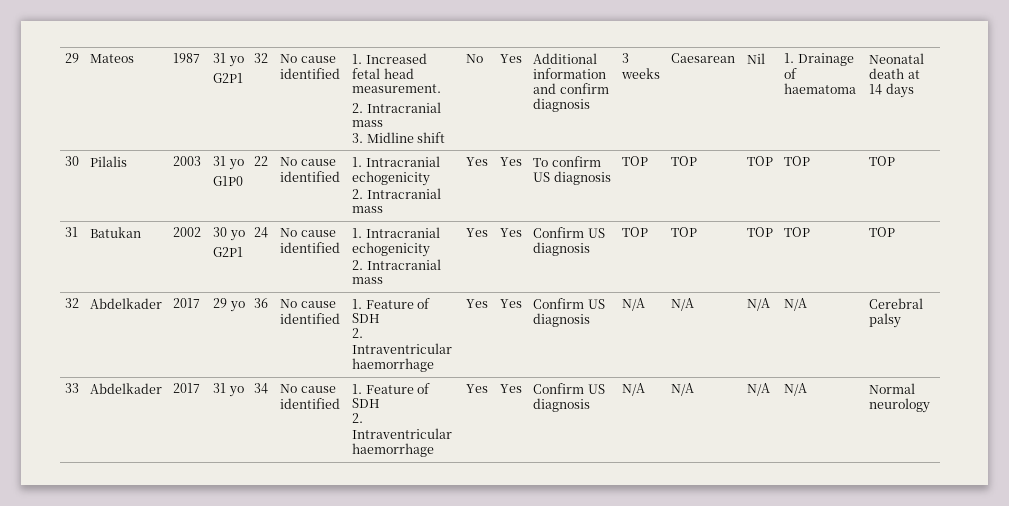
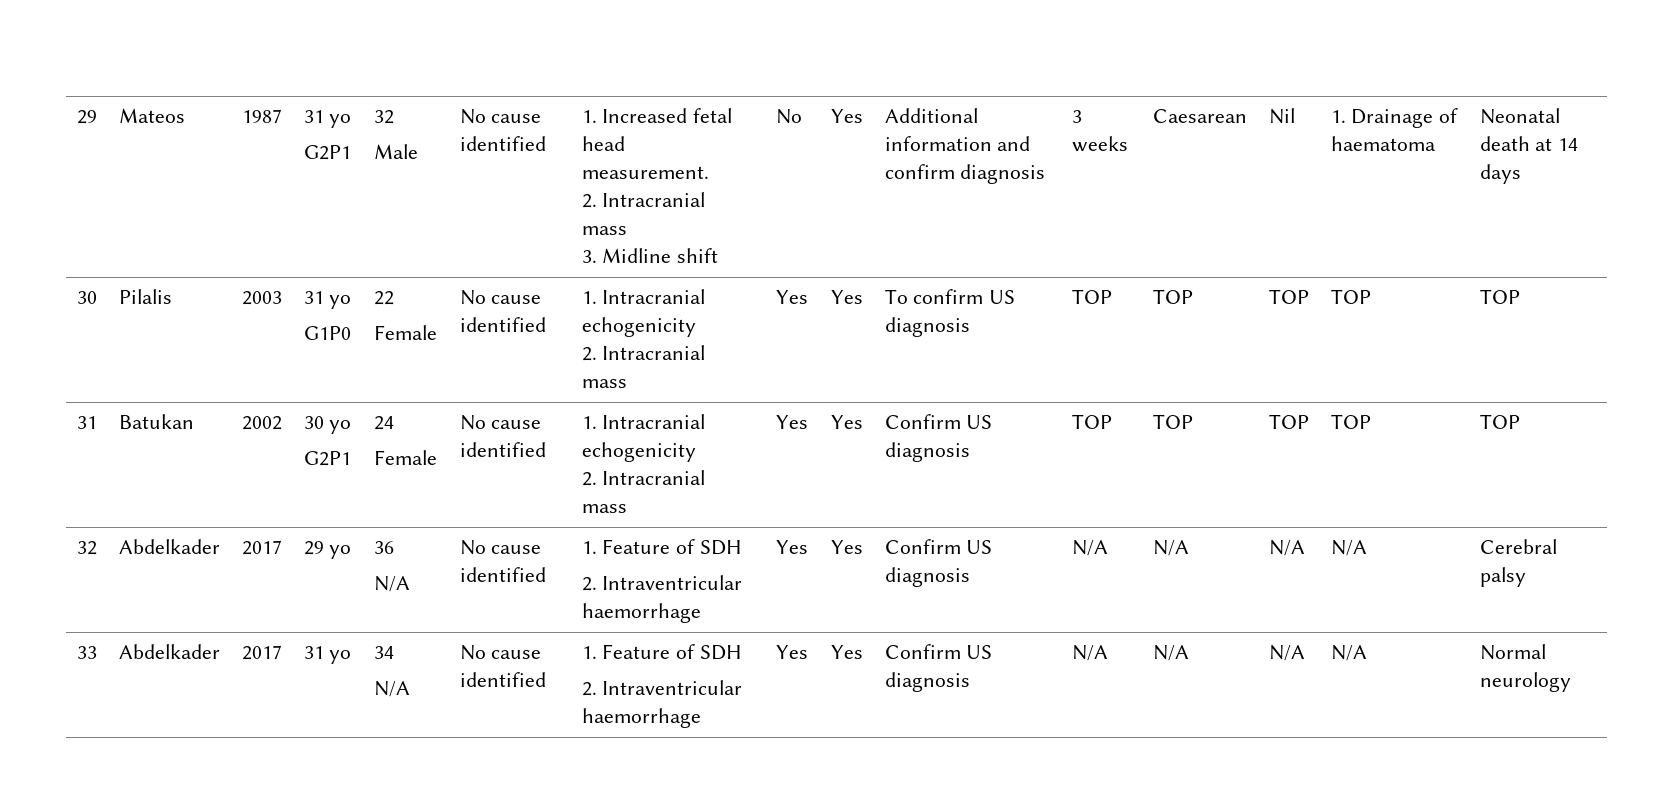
(269, 58) none -> [373,144,418,159] // Male
(269, 161) none -> [373,325,437,340] // Female
(269, 232) none -> [373,450,437,465] // Female
(269, 303) none -> [373,576,410,592] // N/A
(269, 388) none -> [373,681,410,697] // N/A

